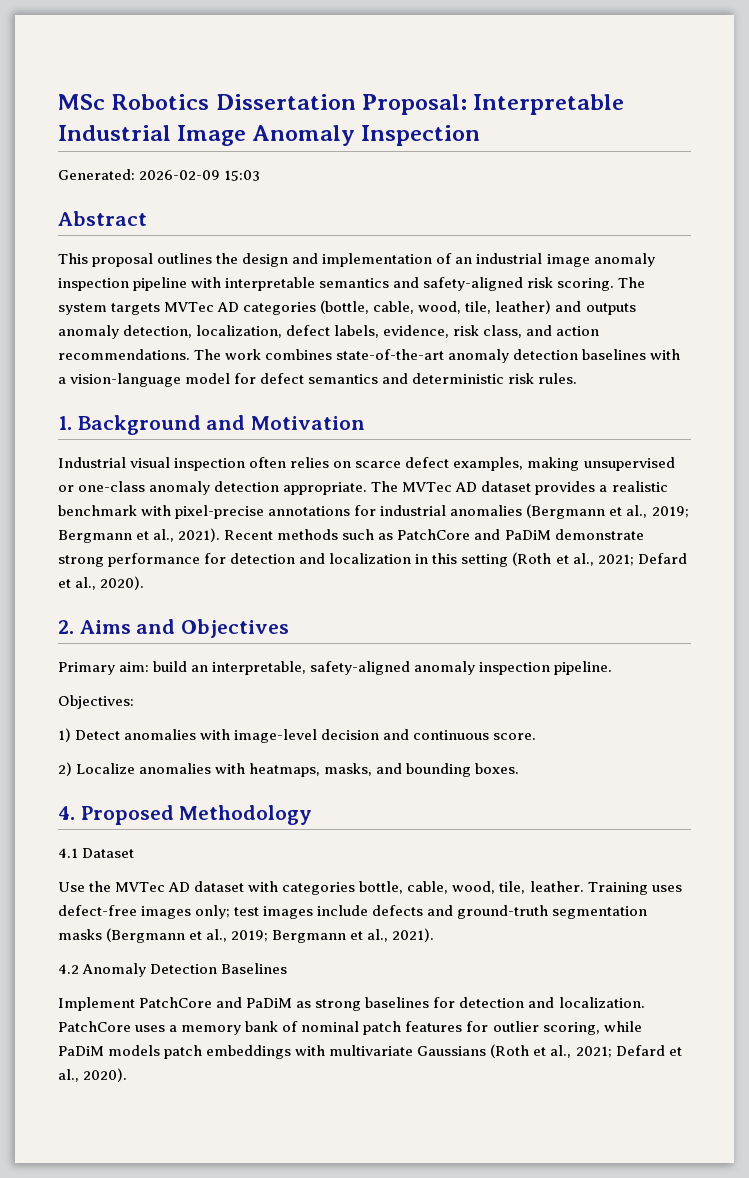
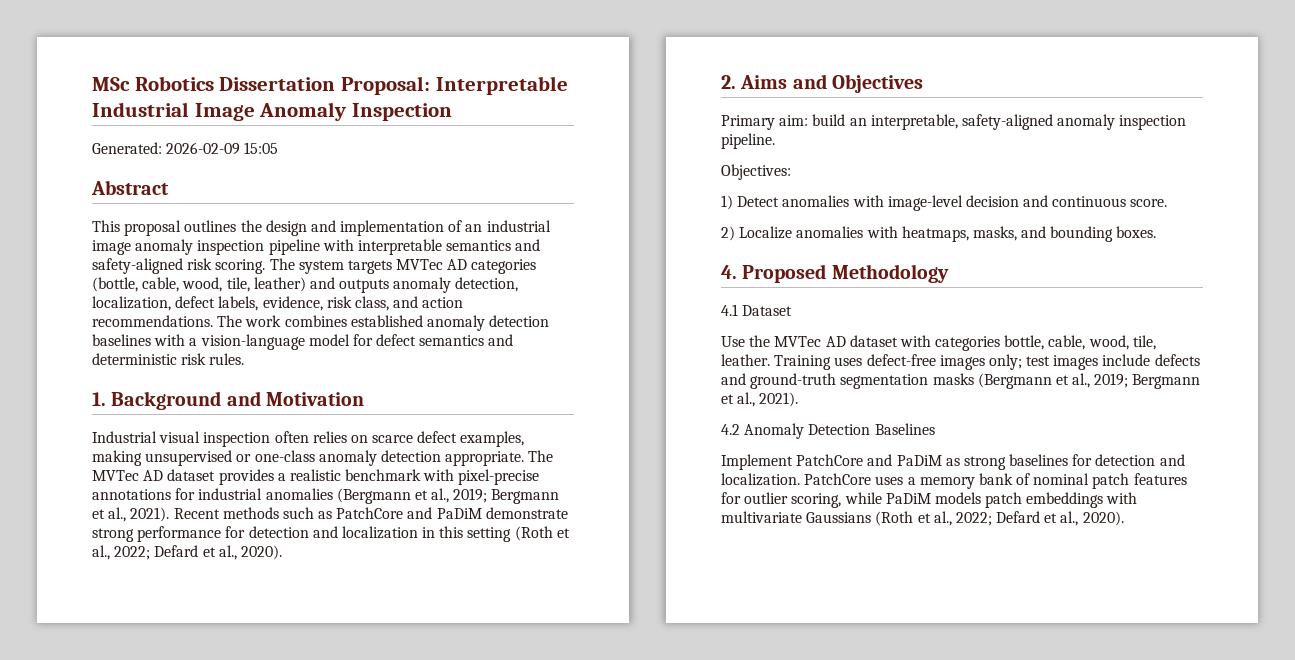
[224,170,261,181] 15:03 -> [244,142,279,154] 15:05
[336,349,445,360] state-of-the-art -> [350,315,423,327] established
[597,554,634,566] 2021; -> [114,546,151,560] 2022;
[575,1046,612,1058] 2021; -> [955,512,992,526] 2022;

